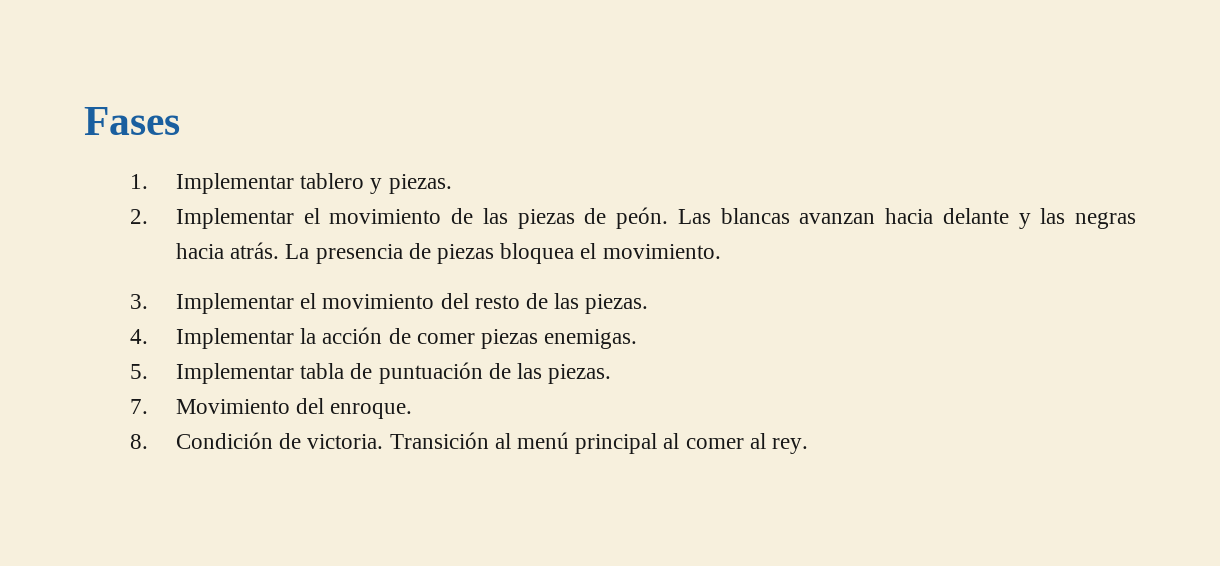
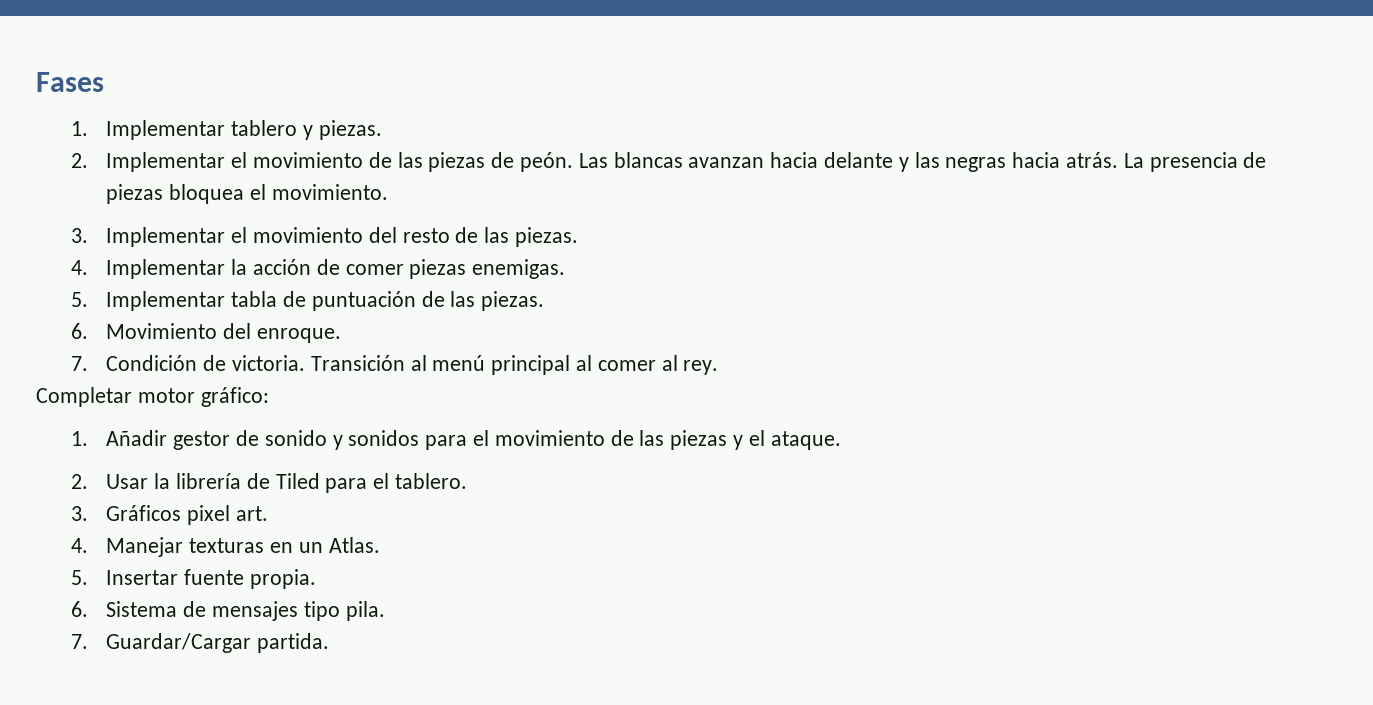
[129,399,148,414] 7. -> [71,323,89,339] 6.
[129,434,148,449] 8. -> [71,356,89,371] 7.
(809, 446) none -> [36,387,269,407] [71,430,841,450] [71,473,467,493] [71,505,268,525] [71,537,380,557] [71,569,316,589] [71,601,385,621] [71,633,330,653] // Completar motor gráfico: // 1. Añadir gestor de sonido y sonidos para el movimiento de las piezas y el ataque. // 2. Usar la librería de Tiled para el tablero. // 3. Gráficos pixel art. // 4. Manejar texturas en un Atlas. // 5. Insertar fuente propia. // 6. Sistema de mensajes tipo pila. // 7. Guardar/Cargar partida.

